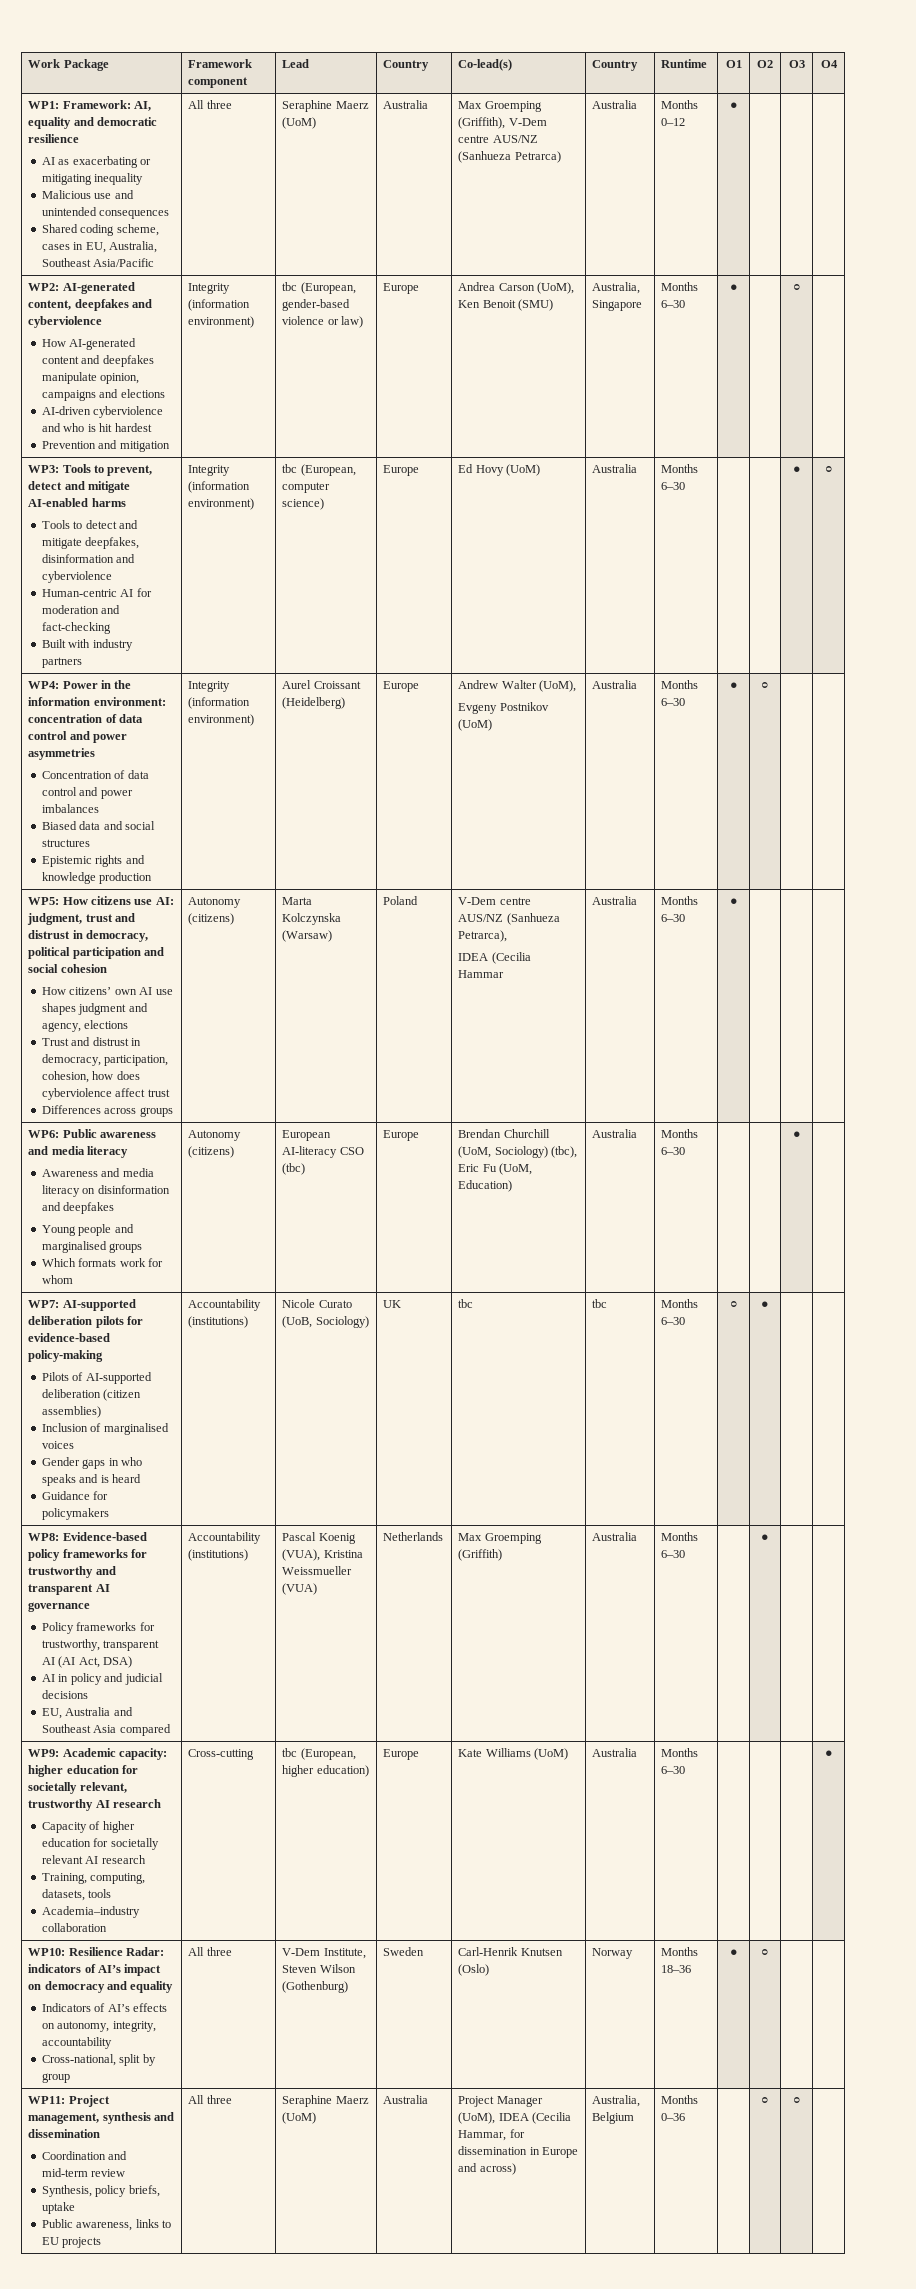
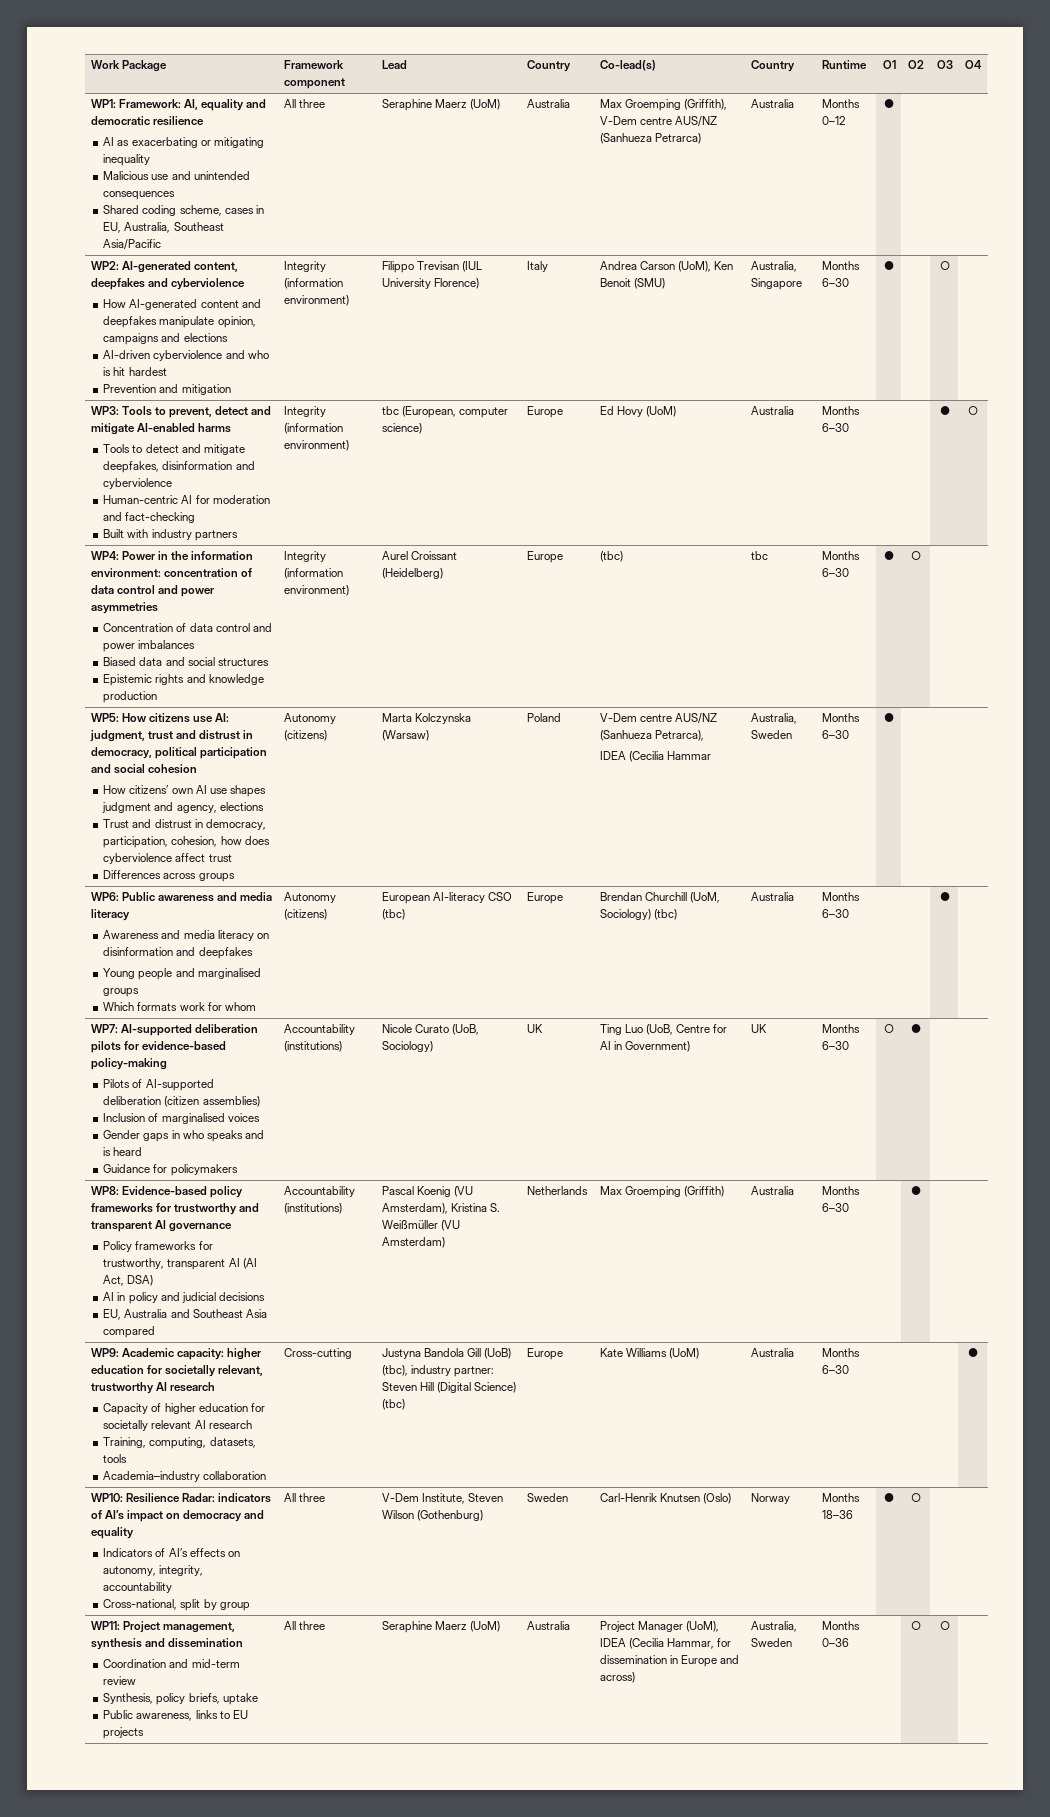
[282,282,356,294] [282,299,351,311] [282,316,364,328] [383,283,420,294] tbc (European, gender-based violence or law) | Europe -> [381,261,482,273] [381,278,479,289] [526,261,548,272] Filippo Trevisan (IUL University Florence) | Italy
[458,680,577,692] [458,702,549,714] [458,719,493,731] [592,680,638,689] Andrew Walter (UoM), // Evgeny Postnikov (UoM) | Australia -> [599,551,623,562] [750,551,768,560] (tbc) | tbc
[592,896,638,905] Australia -> [750,713,797,724] [750,730,792,739] Australia, Sweden
[551,1146,578,1158] [458,1163,533,1175] [458,1180,513,1192] (tbc), Eric Fu (UoM, Education) -> [653,909,677,920] (tbc)
[458,1299,474,1308] [592,1299,608,1308] tbc | tbc -> [599,1024,728,1035] [599,1041,690,1052] [750,1024,767,1033] Ting Luo (UoB, Centre for AI in Government) | UK
[282,1549,363,1561] [282,1566,353,1575] [282,1583,318,1595] (VUA), Kristina Weissmueller (VUA) -> [453,1186,473,1197] [381,1203,500,1214] [381,1220,460,1231] [381,1237,445,1248] (VU Amsterdam), Kristina S. Weißmüller (VU Amsterdam)
[282,1748,356,1760] [282,1765,369,1777] tbc (European, higher education) -> [381,1348,512,1359] [381,1365,494,1377] [381,1382,517,1393] [381,1399,405,1410] Justyna Bandola Gill (UoB) (tbc), industry partner: Steven Hill (Digital Science) (tbc)
[592,2112,635,2124] Belgium -> [750,1638,792,1647] Sweden

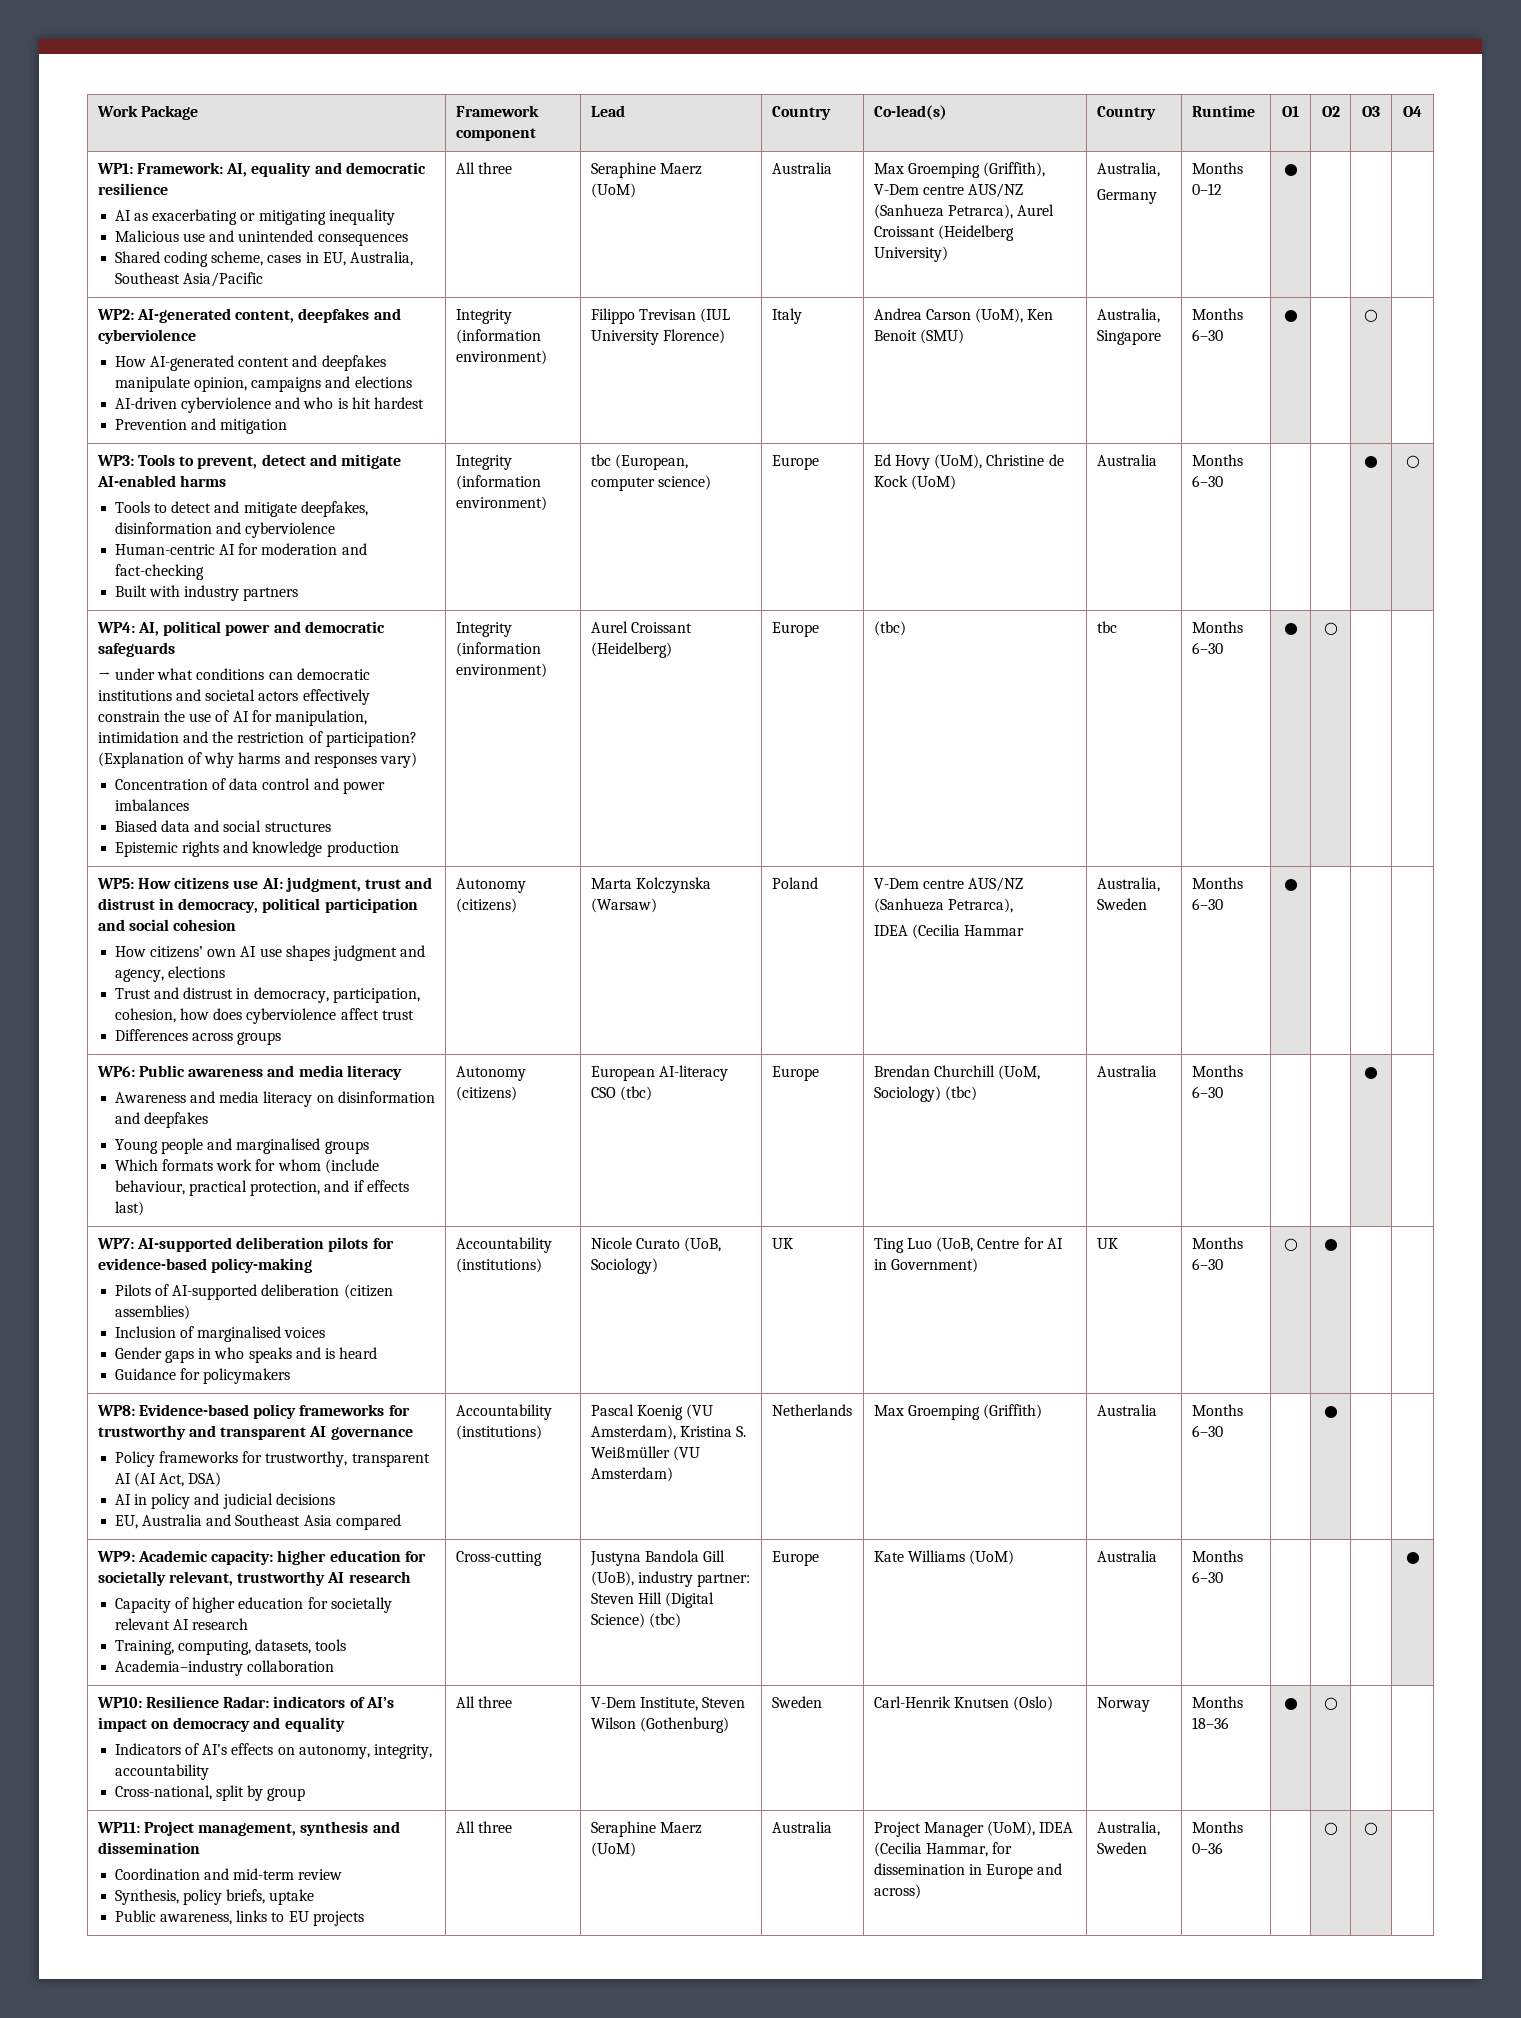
[654,133,701,144] [750,99,794,108] Petrarca) | Australia -> [948,204,1055,219] [873,225,1015,241] [873,246,948,262] [1096,162,1160,177] [1096,189,1157,204] Petrarca), Aurel Croissant (Heidelberg University) | Australia, // Germany
(643, 411) none -> [934,454,1064,469] [873,475,908,487] (UoM), Christine de Kock
[121,551,254,560] [90,568,252,577] [90,585,215,597] [90,602,158,614] Power in the information environment: concentration of data control and power asymmetries -> [138,621,385,636] [97,642,175,657] [97,668,370,680] [97,689,370,705] [97,710,367,726] [97,731,417,747] [97,752,417,768] AI, political power and democratic safeguards // → under what conditions can democratic institutions and societal actors effectively constrain the use of AI for manipulation, intimidation and the restriction of participation? (Explanation of why harms and responses vary)
(256, 1006) none -> [324,1159,379,1174] [114,1180,409,1196] [114,1201,144,1216] (include behaviour, practical protection, and if effects last)
[484,1348,512,1359] [381,1365,408,1376] (UoB) (tbc), -> [590,1571,634,1586] (UoB),

